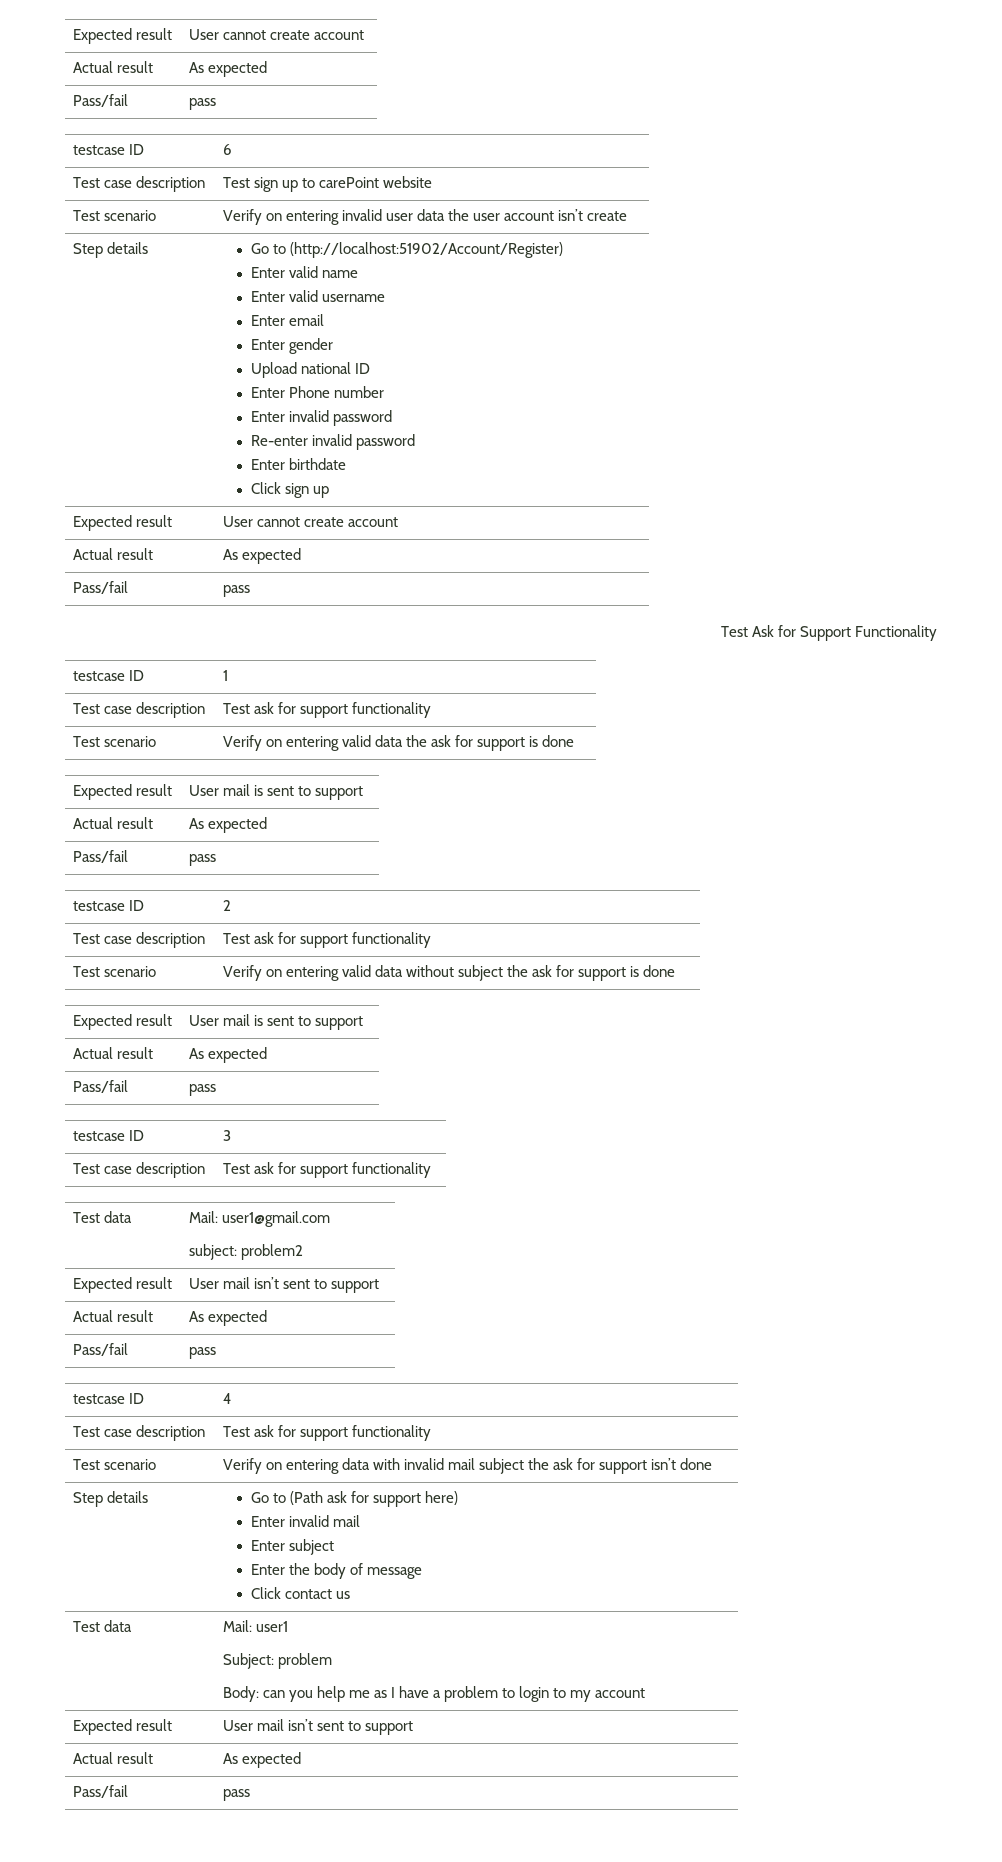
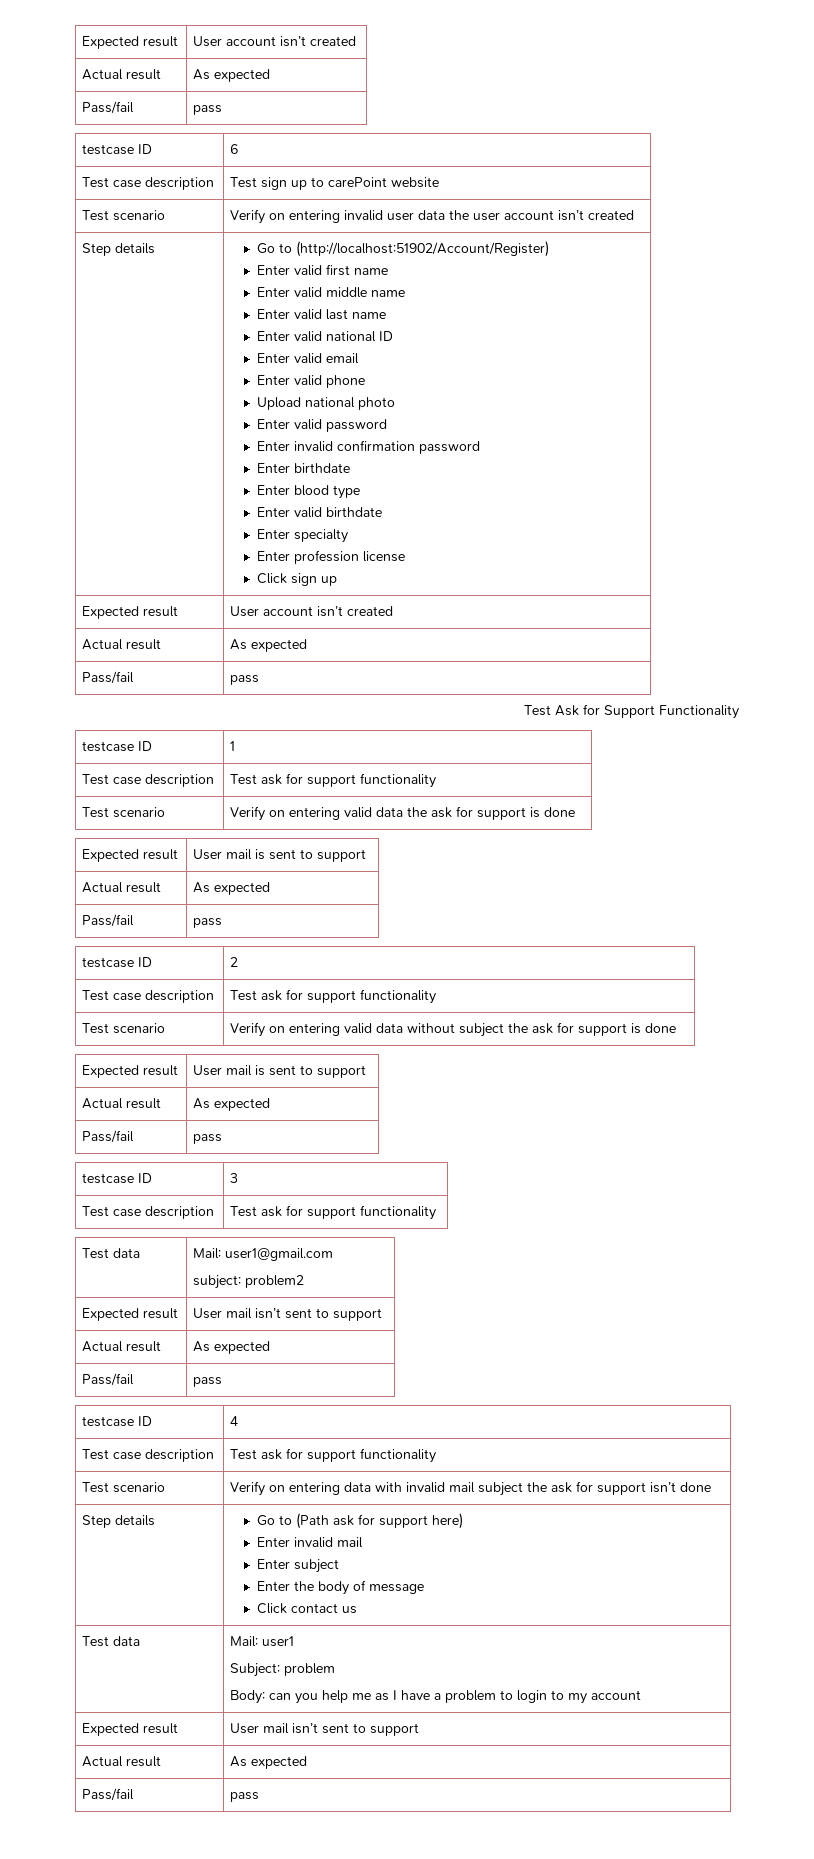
[72,28,172,44] [188,29,364,40] Expected result | User cannot create account -> [81,36,178,49] [192,36,356,47] Expected result | User account isn’t created
[587,211,628,221] create -> [587,210,634,220] created
[321,270,358,278] [250,290,385,302] [250,314,324,326] [250,338,333,354] [250,362,297,378] name // Enter valid username // Enter email // Enter gender // Upload -> [325,264,388,276] [256,287,405,298] [256,309,386,320] [256,331,322,342] first name // Enter valid middle name // Enter valid last name // Enter valid
[288,386,384,398] [250,410,392,426] [250,434,352,446] Phone number // Enter invalid password // Re-enter invalid -> [293,353,359,364] [256,375,365,388] [256,397,395,410] [256,419,387,432] [256,440,415,452] valid email // Enter valid phone // Upload national photo // Enter valid password // Enter invalid confirmation
(346, 464) none -> [256,485,360,499] [256,507,382,518] [256,529,348,543] [256,550,405,564] // Enter blood type // Enter valid birthdate // Enter specialty // Enter profession license
[256,517,398,527] cannot create account -> [262,606,393,617] account isn’t created

